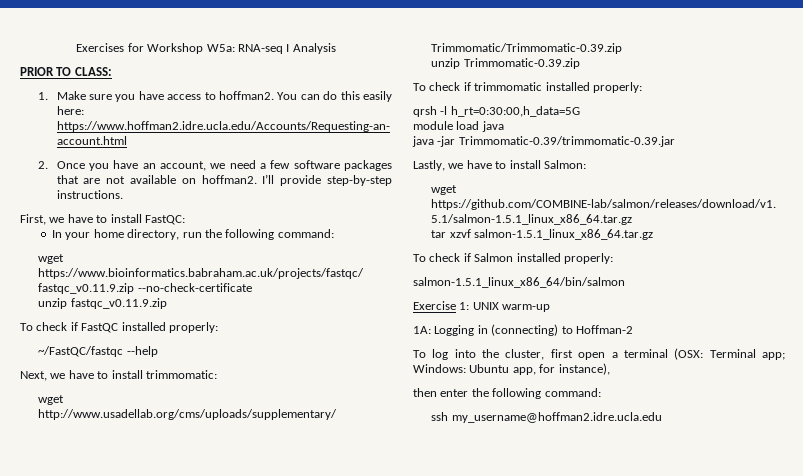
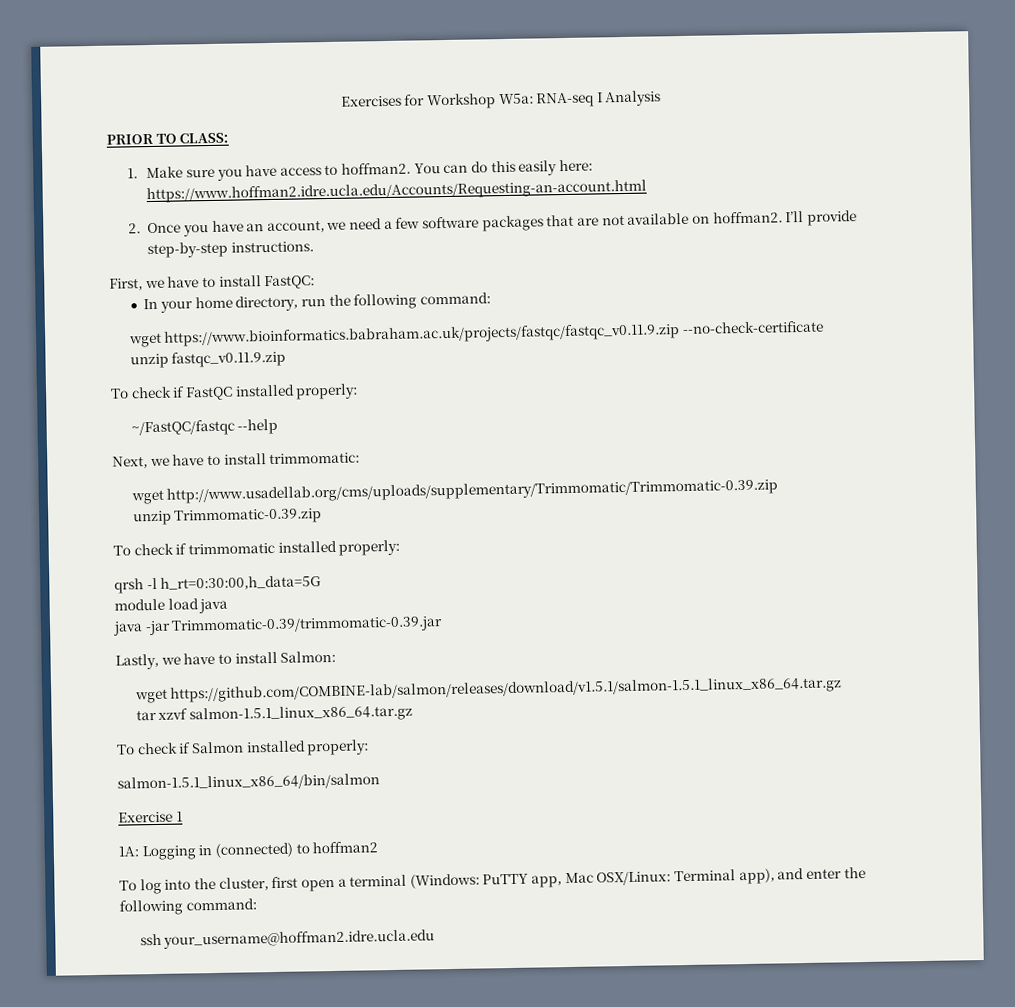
[459,302,551,312] 1: UNIX warm-up -> [175,811,183,822] 1
[491,324,633,336] (connecting) to Hoffman-2 -> [214,841,379,859] (connected) to hoffman2
[674,348,785,360] [413,363,610,375] [413,388,437,397] (OSX: Terminal app; Windows: Ubuntu app, for instance), // then -> [409,868,805,889] (Windows: PuTTY app, Mac OSX/Linux: Terminal app), and
[451,412,662,423] my_username@hoffman2.idre.ucla.edu -> [163,929,436,949] your_username@hoffman2.idre.ucla.edu

